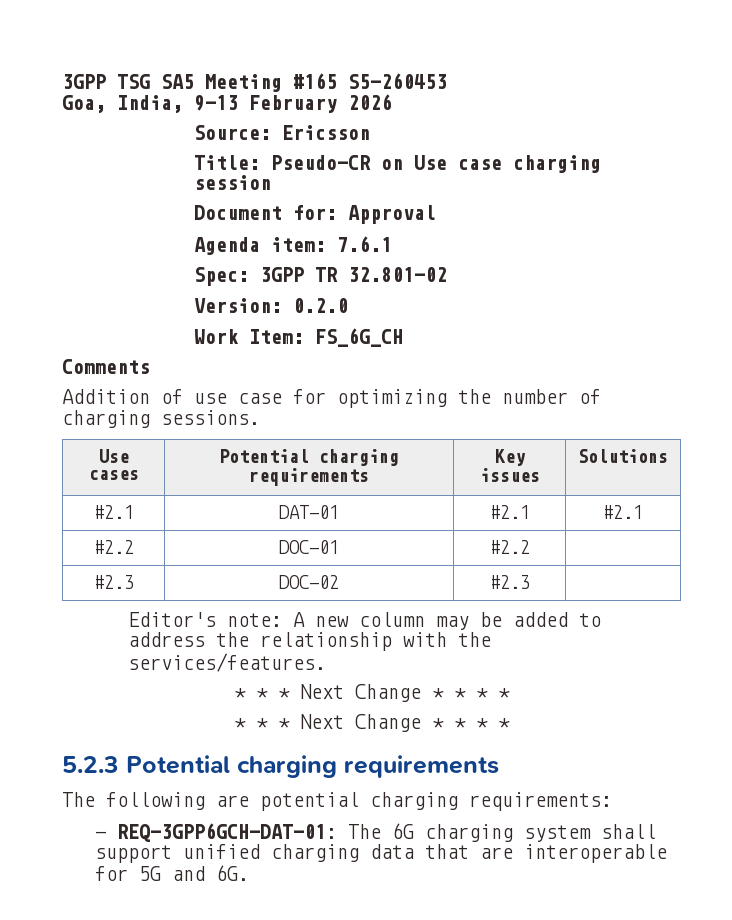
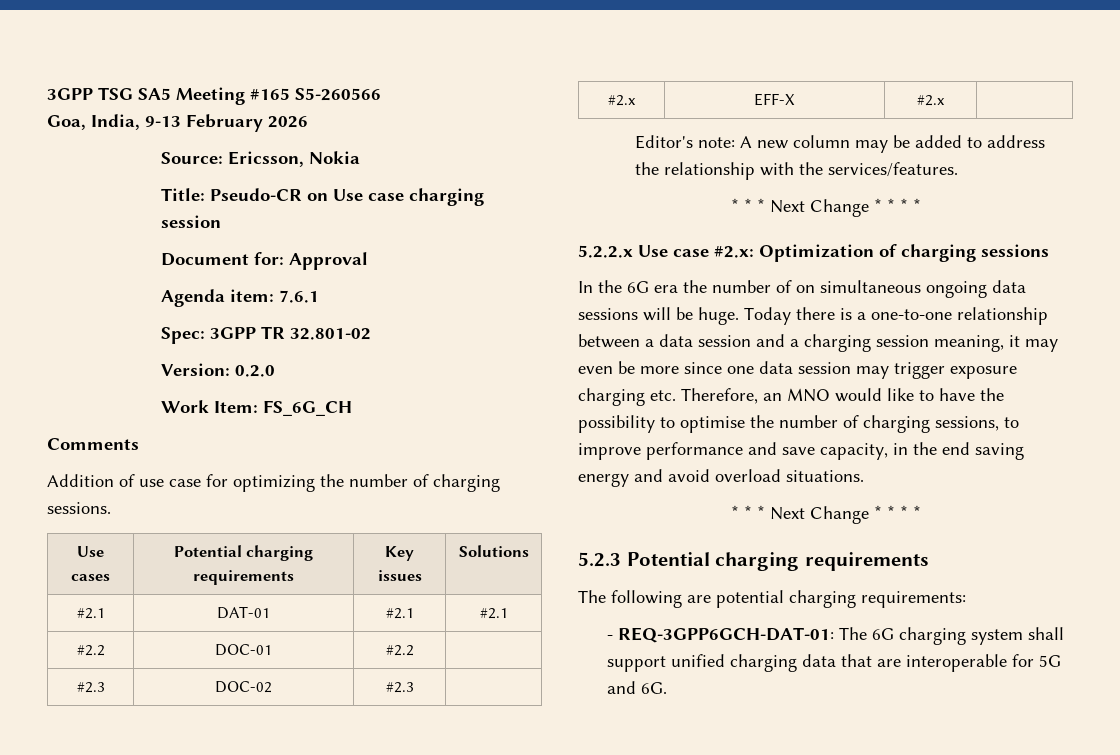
[348,73,447,89] S5-260453 -> [295,88,381,101] S5-260566
[281,125,370,140] Ericsson -> [228,151,361,167] Ericsson, Nokia
(530, 582) none -> [607,95,636,106] [754,93,795,106] [916,95,945,106] // #2.x | EFF-X | #2.x |
(510, 693) none -> [578,244,1049,262] [578,280,1026,298] [578,307,1048,325] [578,334,1058,352] [578,361,1017,379] [578,388,1004,406] [578,415,1019,433] [578,442,1024,460] [578,469,864,487] // 5.2.2.x Use case #2.x: Optimization of charging sessions // In the 6G era the number of on simultaneous ongoing data sessions will be huge. Today there is a one-to-one relationship between a data session and a charging session meaning, it may even be more since one data session may trigger exposure charging etc. Therefore, an MNO would like to have the possibility to optimise the number of charging sessions, to improve performance and save capacity, in the end saving energy and avoid overload situations.

